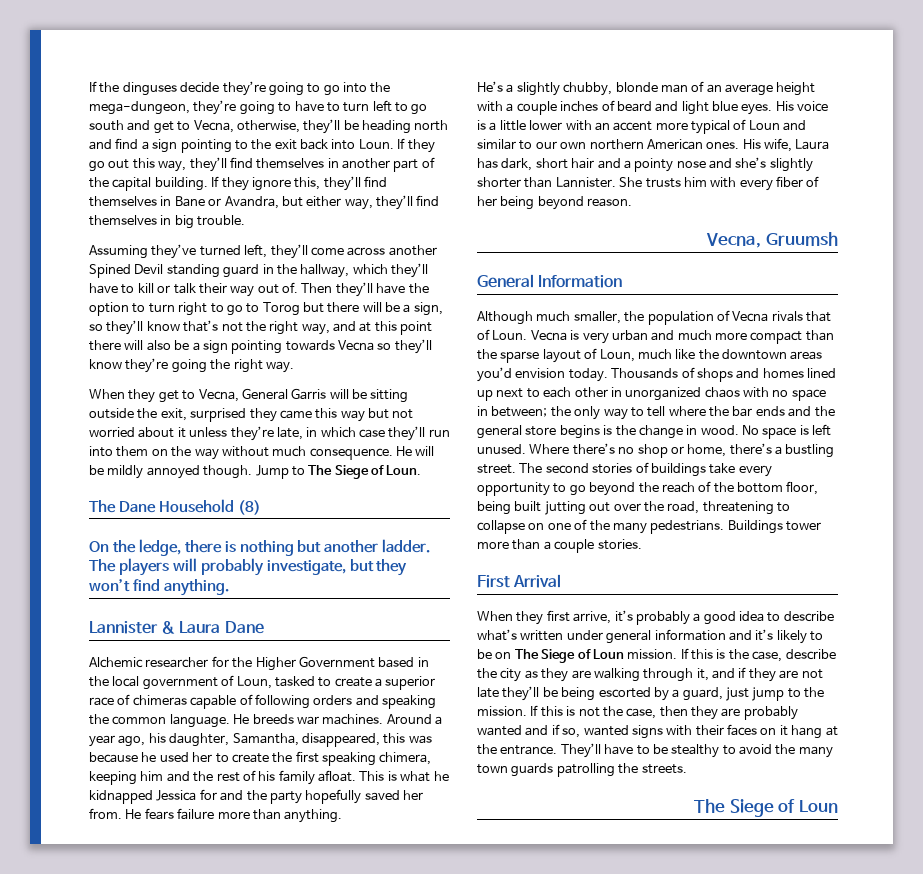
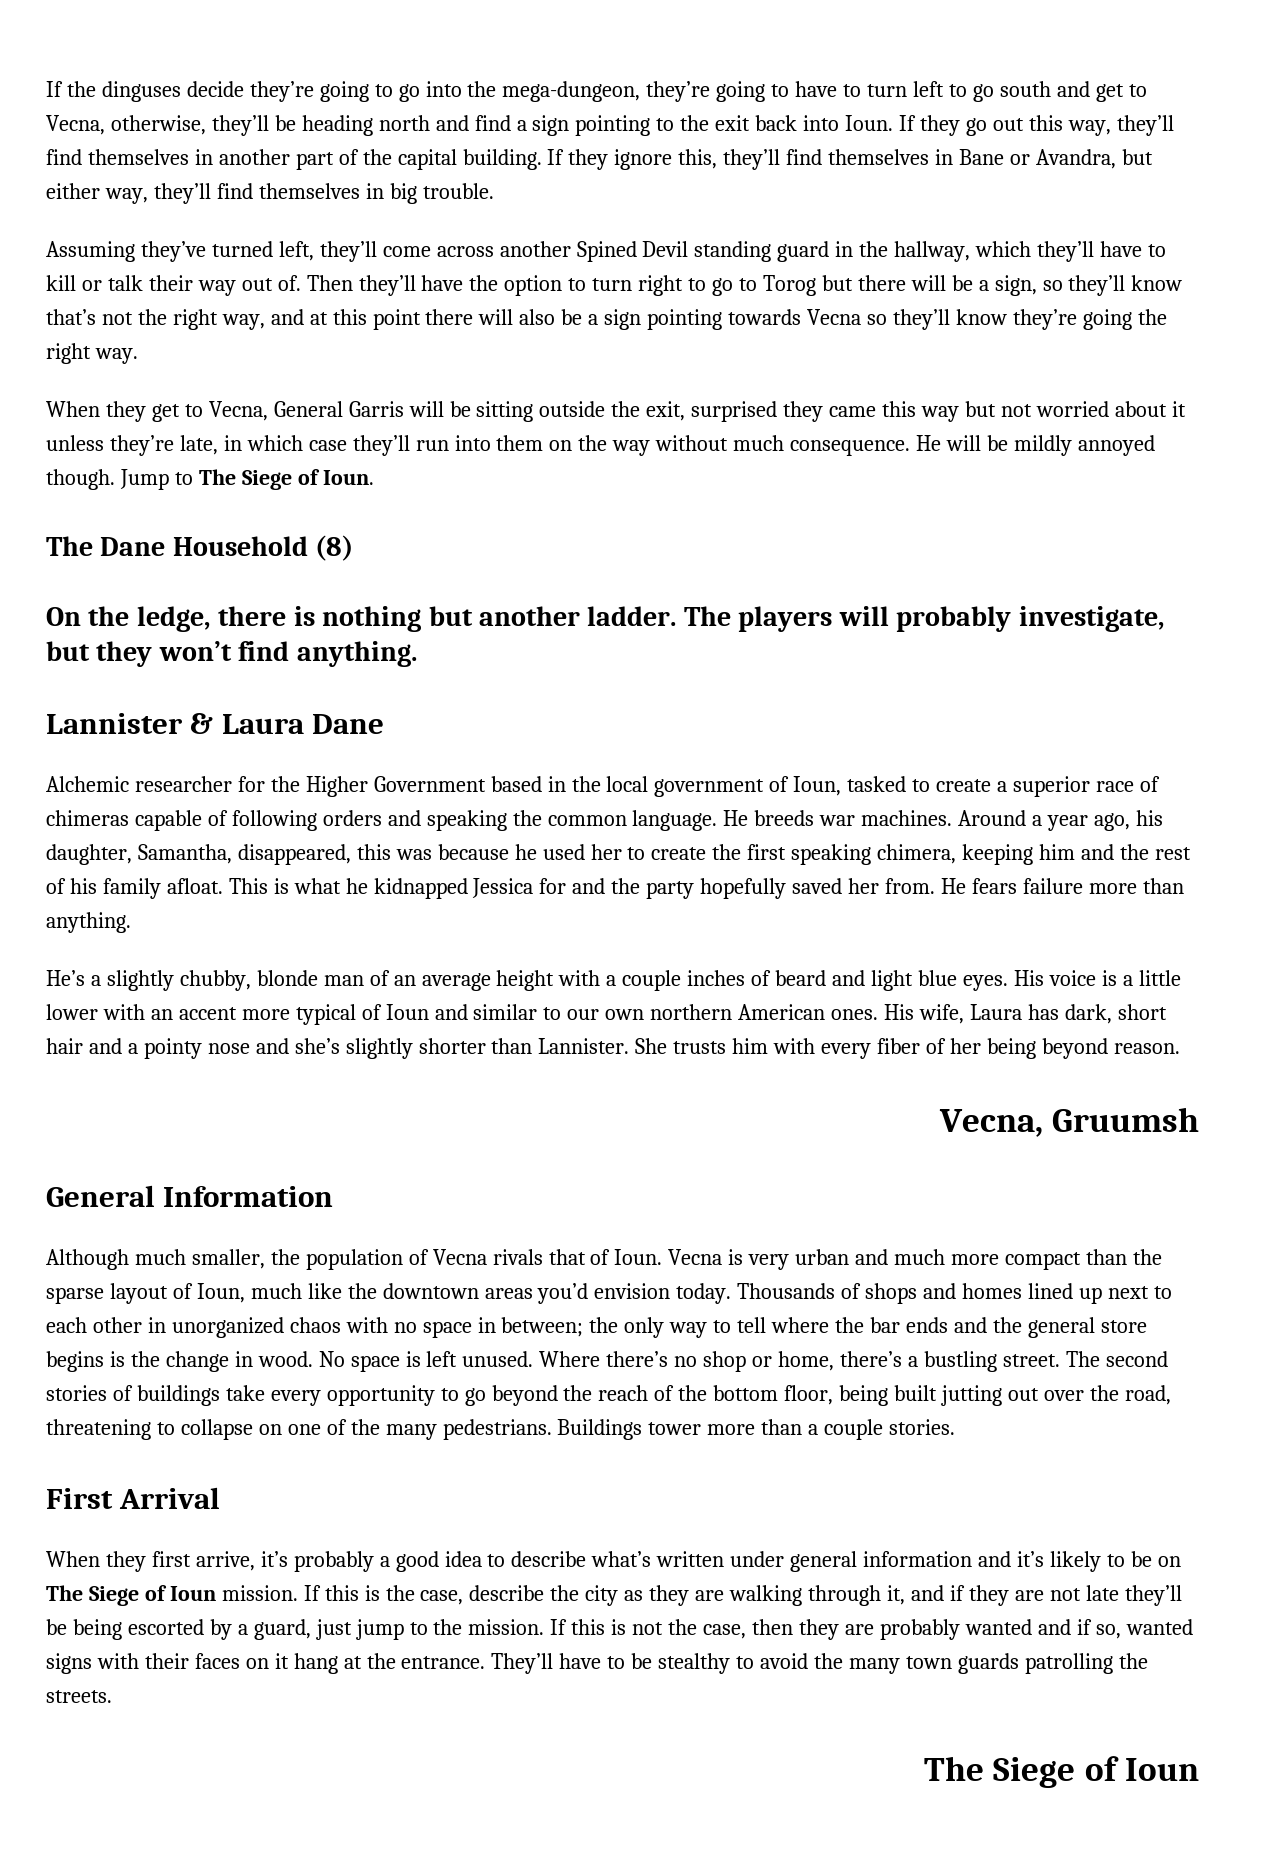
[358,139,394,149] Loun. -> [845,115,894,131] Ioun.
[386,465,422,475] Loun. -> [322,470,374,485] Ioun.
[236,676,272,689] Loun, -> [793,776,842,796] Ioun,
[748,120,780,130] Loun -> [385,1004,429,1020] Ioun
[492,330,528,340] Loun. -> [614,1249,663,1265] Ioun.
[599,349,635,362] Loun, -> [196,1283,245,1303] Ioun,
[592,649,624,659] Loun -> [169,1586,216,1601] Ioun
[799,800,838,813] Loun -> [1125,1758,1200,1781] Ioun

